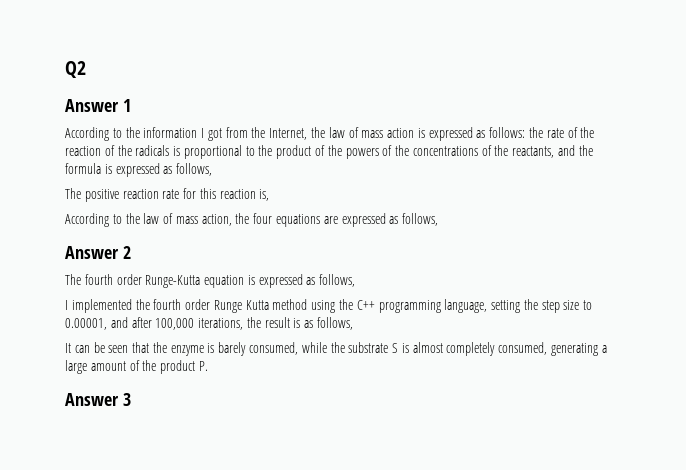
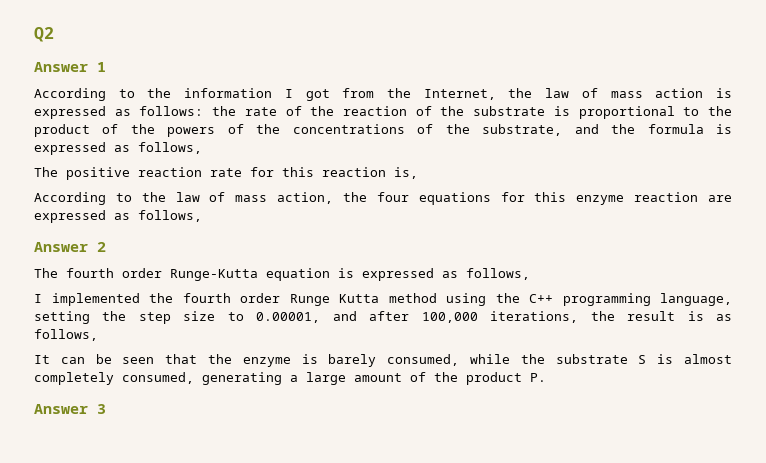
[135,145,170,156] radicals -> [473,106,546,116] substrate
[512,146,555,158] reactants, -> [482,124,563,136] substrate,
(321, 220) none -> [500,192,699,205] for this enzyme reaction

